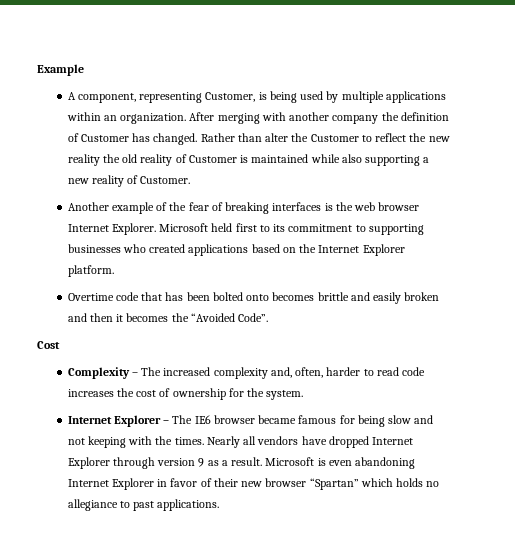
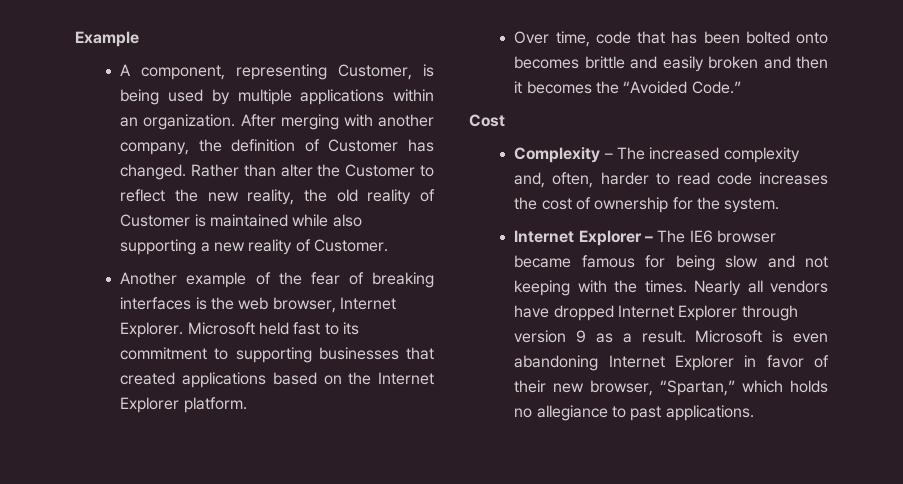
[332,115,379,124] company -> [120,142,190,155] company,
[67,154,100,166] reality -> [247,189,295,205] reality,
[378,202,420,211] browser -> [272,297,336,313] browser,
[235,223,257,232] first -> [293,322,321,335] fast
[122,244,146,253] who -> [406,347,434,360] that
[67,293,114,301] Overtime -> [514,31,590,47] Over time,
[238,313,269,322] Code”. -> [691,81,741,94] Code.”
[265,478,359,490] browser “Spartan” -> [590,380,736,396] browser, “Spartan,”

